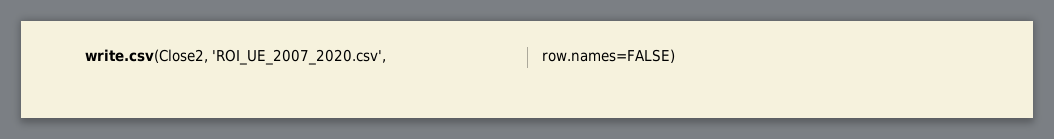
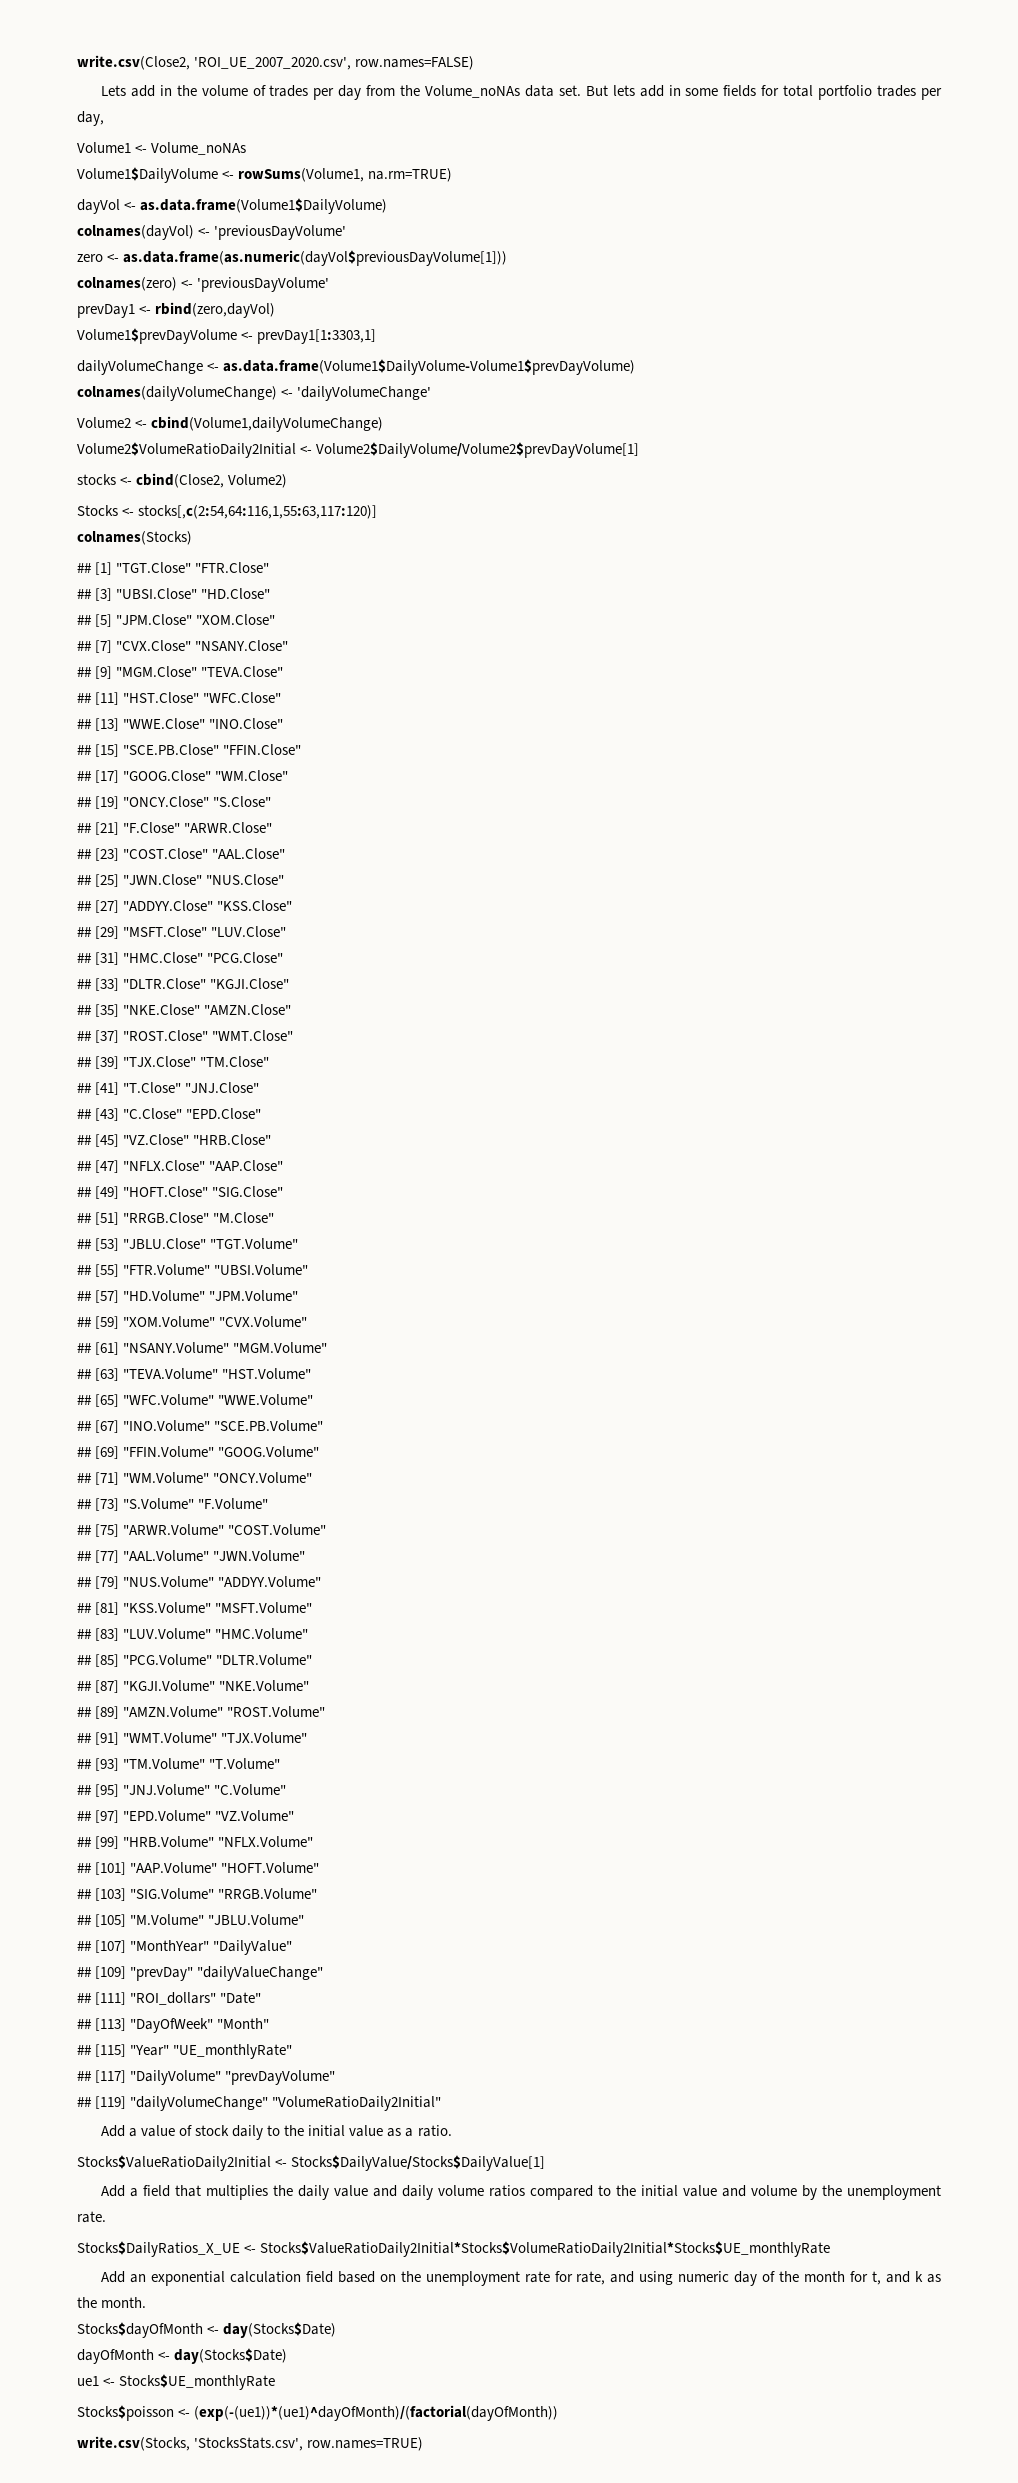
(675, 56) none -> [100,85,943,100] [77,111,104,126] [77,142,247,155] [77,167,453,183] [77,198,388,214] [77,225,347,240] [77,250,508,266] [77,277,330,292] [77,302,276,318] [77,328,377,344] [77,359,636,375] [77,386,432,401] [77,416,384,432] [77,442,640,458] [77,473,288,488] [77,505,378,519] [77,531,192,545] [77,562,270,575] [77,588,271,601] [77,614,276,627] [77,640,289,653] [77,666,284,679] [77,692,282,705] [77,718,284,731] [77,744,302,757] [77,770,289,783] [77,796,272,809] [77,822,273,835] [77,848,286,861] [77,874,285,887] [77,900,293,913] [77,926,287,939] [77,952,284,965] [77,978,290,991] [77,1004,292,1017] [77,1030,294,1043] [77,1056,270,1069] [77,1082,260,1095] [77,1108,262,1121] [77,1134,272,1147] [77,1160,284,1173] [77,1186,284,1199] [77,1212,275,1225] [77,1238,299,1251] [77,1264,309,1277] [77,1290,299,1303] [77,1316,308,1329] [77,1342,328,1355] [77,1368,312,1381] [77,1394,314,1407] [77,1420,324,1433] [77,1446,320,1459] [77,1472,313,1485] [77,1498,269,1511] [77,1524,327,1537] [77,1550,306,1563] [77,1576,322,1589] [77,1602,313,1615] [77,1628,309,1641] [77,1654,313,1667] [77,1680,310,1693] [77,1706,326,1719] [77,1732,308,1745] [77,1758,281,1771] [77,1784,287,1797] [77,1810,295,1823] [77,1836,314,1849] [77,1862,320,1875] [77,1888,318,1901] [77,1914,305,1927] [77,1940,293,1955] [77,1966,324,1981] [77,1992,262,2005] [77,2018,270,2033] [77,2044,293,2059] [77,2070,336,2085] [77,2096,442,2111] [100,2125,452,2140] [77,2155,546,2171] [100,2185,942,2200] [77,2211,106,2223] [77,2241,831,2257] [100,2271,941,2286] [77,2297,147,2308] [77,2322,337,2338] [77,2348,288,2364] [77,2374,276,2390] [77,2405,559,2421] [77,2436,424,2451] // Lets add in the volume of trades per day from the Volume_noNAs data set. But lets add in some fields for total portfolio trades per day, // Volume1 <- Volume_noNAs // Volume1$DailyVolume <- rowSums(Volume1, na.rm=TRUE) // dayVol <- as.data.frame(Volume1$DailyVolume) // colnames(dayVol) <- 'previousDayVolume' // zero <- as.data.frame(as.numeric(dayVol$previousDayVolume[1])) // colnames(zero) <- 'previousDayVolume' // prevDay1 <- rbind(zero,dayVol) // Volume1$prevDayVolume <- prevDay1[1:3303,1] // dailyVolumeChange <- as.data.frame(Volume1$DailyVolume-Volume1$prevDayVolume) // colnames(dailyVolumeChange) <- 'dailyVolumeChange' // Volume2 <- cbind(Volume1,dailyVolumeChange) // Volume2$VolumeRatioDaily2Initial <- Volume2$DailyVolume/Volume2$prevDayVolume[1] // stocks <- cbind(Close2, Volume2) // Stocks <- stocks[,c(2:54,64:116,1,55:63,117:120)] // colnames(Stocks) // ## [1] "TGT.Close" "FTR.Close" // ## [3] "UBSI.Close" "HD.Close" // ## [5] "JPM.Close" "XOM.Close" // ## [7] "CVX.Close" "NSANY.Close" // ## [9] "MGM.Close" "TEVA.Close" // ## [11] "HST.Close" "WFC.Close" // ## [13] "WWE.Close" "INO.Close" // ## [15] "SCE.PB.Close" "FFIN.Close" // ## [17] "GOOG.Close" "WM.Close" // ## [19] "ONCY.Close" "S.Close" // ## [21] "F.Close" "ARWR.Close" // ## [23] "COST.Close" "AAL.Close" // ## [25] "JWN.Close" "NUS.Close" // ## [27] "ADDYY.Close" "KSS.Close" // ## [29] "MSFT.Close" "LUV.Close" // ## [31] "HMC.Close" "PCG.Close" // ## [33] "DLTR.Close" "KGJI.Close" // ## [35] "NKE.Close" "AMZN.Close" // ## [37] "ROST.Close" "WMT.Close" // ## [39] "TJX.Close" "TM.Close" // ## [41] "T.Close" "JNJ.Close" // ## [43] "C.Close" "EPD.Close" // ## [45] "VZ.Close" "HRB.Close" // ## [47] "NFLX.Close" "AAP.Close" // ## [49] "HOFT.Close" "SIG.Close" // ## [51] "RRGB.Close" "M.Close" // ## [53] "JBLU.Close" "TGT.Volume" // ## [55] "FTR.Volume" "UBSI.Volume" // ## [57] "HD.Volume" "JPM.Volume" // ## [59] "XOM.Volume" "CVX.Volume" // ## [61] "NSANY.Volume" "MGM.Volume" // ## [63] "TEVA.Volume" "HST.Volume" // ## [65] "WFC.Volume" "WWE.Volume" // ## [67] "INO.Volume" "SCE.PB.Volume" // ## [69] "FFIN.Volume" "GOOG.Volume" // ## [71] "WM.Volume" "ONCY.Volume" // ## [73] "S.Volume" "F.Volume" // ## [75] "ARWR.Volume" "COST.Volume" // ## [77] "AAL.Volume" "JWN.Volume" // ## [79] "NUS.Volume" "ADDYY.Volume" // ## [81] "KSS.Volume" "MSFT.Volume" // ## [83] "LUV.Volume" "HMC.Volume" // ## [85] "PCG.Volume" "DLTR.Volume" // ## [87] "KGJI.Volume" "NKE.Volume" // ## [89] "AMZN.Volume" "ROST.Volume" // ## [91] "WMT.Volume" "TJX.Volume" // ## [93] "TM.Volume" "T.Volume" // ## [95] "JNJ.Volume" "C.Volume" // ## [97] "EPD.Volume" "VZ.Volume" // ## [99] "HRB.Volume" "NFLX.Volume" // ## [101] "AAP.Volume" "HOFT.Volume" // ## [103] "SIG.Volume" "RRGB.Volume" // ## [105] "M.Volume" "JBLU.Volume" // ## [107] "MonthYear" "DailyValue" // ## [109] "prevDay" "dailyValueChange" // ## [111] "ROI_dollars" "Date" // ## [113] "DayOfWeek" "Month" // ## [115] "Year" "UE_monthlyRate" // ## [117] "DailyVolume" "prevDayVolume" // ## [119] "dailyVolumeChange" "VolumeRatioDaily2Initial" // Add a value of stock daily to the initial value as a ratio. // Stocks$ValueRatioDaily2Initial <- Stocks$DailyValue/Stocks$DailyValue[1] // Add a field that multiplies the daily value and daily volume ratios compared to the initial value and volume by the unemployment rate. // Stocks$DailyRatios_X_UE <- Stocks$ValueRatioDaily2Initial*Stocks$VolumeRatioDaily2Initial*Stocks$UE_monthlyRate // Add an exponential calculation field based on the unemployment rate for rate, and using numeric day of the month for t, and k as the month. // Stocks$dayOfMonth <- day(Stocks$Date) // dayOfMonth <- day(Stocks$Date) // ue1 <- Stocks$UE_monthlyRate // Stocks$poisson <- (exp(-(ue1))*(ue1)^dayOfMonth)/(factorial(dayOfMonth)) // write.csv(Stocks, 'StocksStats.csv', row.names=TRUE)

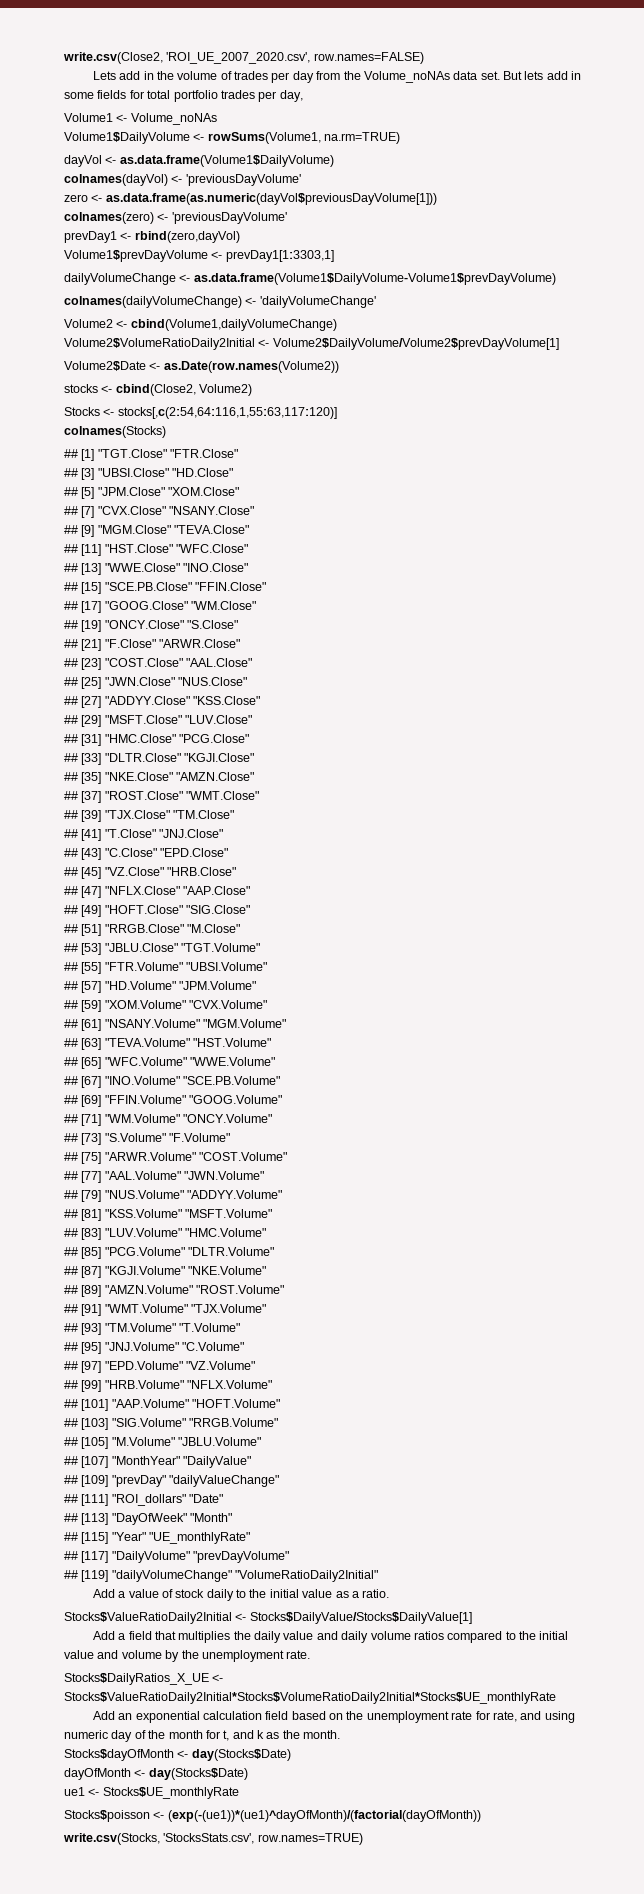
(640, 450) none -> [64,361,339,373] // Volume2$Date <- as.Date(row.names(Volume2))

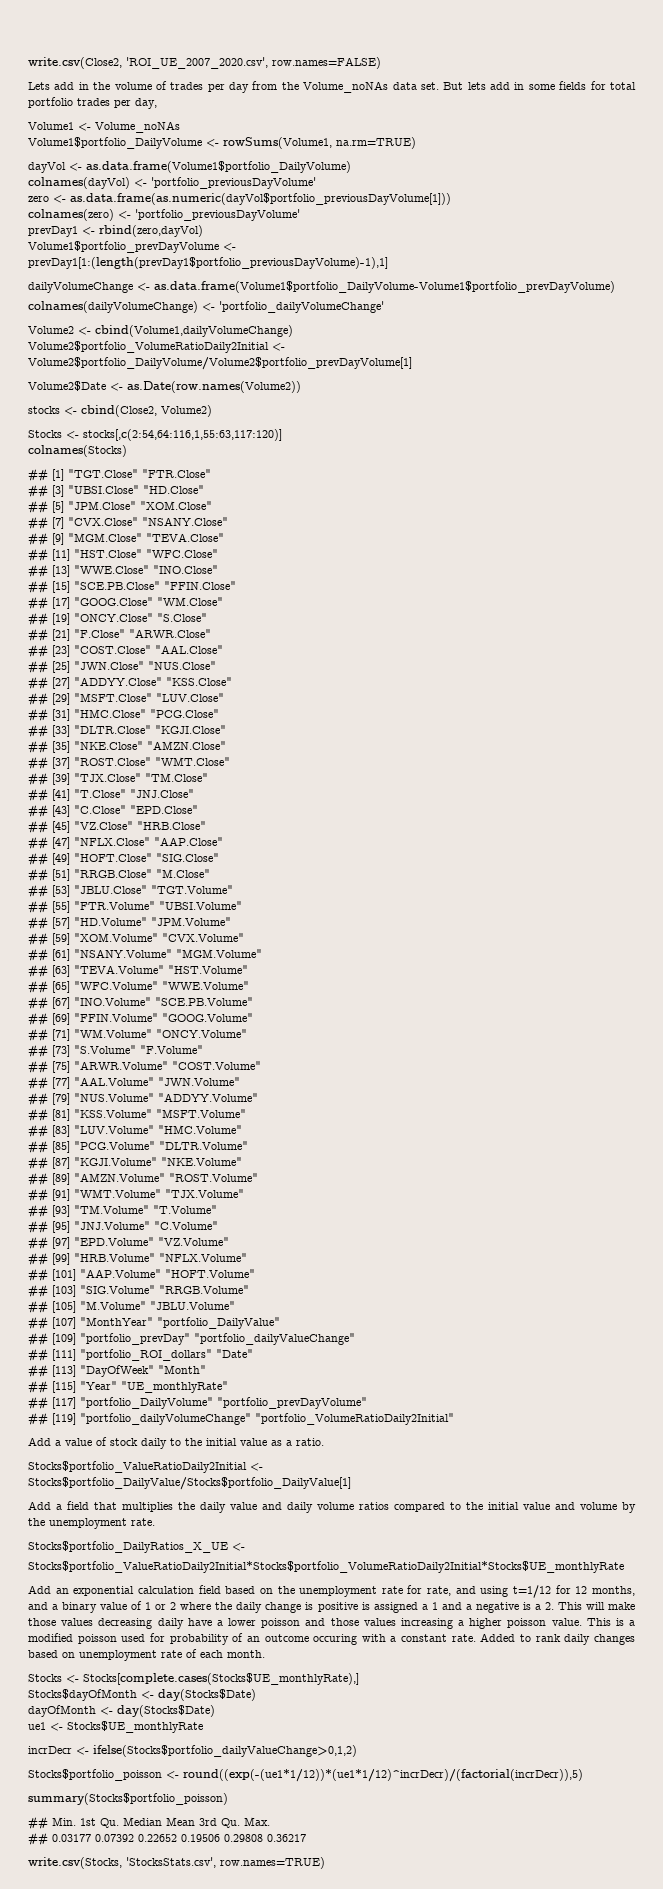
[64,132,190,144] Volume1$DailyVolume -> [28,137,202,149] Volume1$portfolio_DailyVolume
[119,155,334,167] as.data.frame(Volume1$DailyVolume) -> [86,161,351,173] as.data.frame(Volume1$portfolio_DailyVolume)
[185,174,301,186] 'previousDayVolume' -> [151,177,316,189] 'portfolio_previousDayVolume'
[105,193,437,205] as.data.frame(as.numeric(dayVol$previousDayVolume[1])) -> [70,193,451,205] as.data.frame(as.numeric(dayVol$portfolio_previousDayVolume[1]))
[171,212,287,224] 'previousDayVolume' -> [135,209,300,221] 'portfolio_previousDayVolume'
[64,250,334,262] Volume1$prevDayVolume <- prevDay1[1:3303,1] -> [28,241,236,253] [28,257,388,269] Volume1$portfolio_prevDayVolume <- // prevDay1[1:(length(prevDay1$portfolio_previousDayVolume)-1),1]
[193,273,556,285] as.data.frame(Volume1$DailyVolume-Volume1$prevDayVolume) -> [154,281,615,293] as.data.frame(Volume1$portfolio_DailyVolume-Volume1$portfolio_prevDayVolume)
[259,296,376,308] 'dailyVolumeChange' -> [219,301,384,313] 'portfolio_dailyVolumeChange'
[64,338,559,350] Volume2$VolumeRatioDaily2Initial <- Volume2$DailyVolume/Volume2$prevDayVolume[1] -> [28,341,285,353] [28,357,412,370] Volume2$portfolio_VolumeRatioDaily2Initial <- Volume2$portfolio_DailyVolume/Volume2$portfolio_prevDayVolume[1]
[183,1456,252,1468] "DailyValue" -> [157,1317,280,1329] "portfolio_DailyValue"
[111,1475,280,1487] "prevDay" "dailyValueChange" -> [80,1333,355,1345] "portfolio_prevDay" "portfolio_dailyValueChange"
[111,1494,186,1506] "ROI_dollars" -> [80,1349,212,1361] "portfolio_ROI_dollars"
[111,1551,290,1563] "DailyVolume" "prevDayVolume" -> [80,1397,367,1409] "portfolio_DailyVolume" "portfolio_prevDayVolume"
[111,1570,379,1582] "dailyVolumeChange" "VolumeRatioDaily2Initial" -> [80,1413,454,1425] "portfolio_dailyVolumeChange" "portfolio_VolumeRatioDaily2Initial"
[64,1612,472,1624] Stocks$ValueRatioDaily2Initial <- Stocks$DailyValue/Stocks$DailyValue[1] -> [28,1461,263,1473] [28,1477,351,1490] Stocks$portfolio_ValueRatioDaily2Initial <- // Stocks$portfolio_DailyValue/Stocks$portfolio_DailyValue[1]
[64,1673,224,1685] [64,1692,556,1704] Stocks$DailyRatios_X_UE <- Stocks$ValueRatioDaily2Initial*Stocks$VolumeRatioDaily2Initial*Stocks$UE_monthlyRate -> [28,1541,245,1553] [28,1561,624,1573] Stocks$portfolio_DailyRatios_X_UE <- // Stocks$portfolio_ValueRatioDaily2Initial*Stocks$portfolio_VolumeRatioDaily2Initial*Stocks$UE_monthlyRate
[64,1730,341,1742] numeric day of the month for t, and k as the month. -> [513,1585,635,1598] [28,1601,636,1613] [28,1618,635,1629] [28,1633,635,1645] [28,1649,265,1661] [28,1673,359,1685] t=1/12 for 12 months, and a binary value of 1 or 2 where the daily change is positive is assigned a 1 and a negative is a 2. This will make those values decreasing daily have a lower poisson and those values increasing a higher poisson value. This is a modified poisson used for probability of an outcome occuring with a constant rate. Added to rank daily changes based on unemployment rate of each month. // Stocks <- Stocks[complete.cases(Stocks$UE_monthlyRate),]
[64,1810,481,1822] Stocks$poisson <- (exp(-(ue1))*(ue1)^dayOfMonth)/(factorial(dayOfMonth)) -> [28,1745,357,1757] [28,1769,583,1782] [28,1793,228,1805] [28,1816,270,1830] [28,1832,306,1846] incrDecr <- ifelse(Stocks$portfolio_dailyValueChange>0,1,2) // Stocks$portfolio_poisson <- round((exp(-(ue1*1/12))*(ue1*1/12)^incrDecr)/(factorial(incrDecr)),5) // summary(Stocks$portfolio_poisson) // ## Min. 1st Qu. Median Mean 3rd Qu. Max. // ## 0.03177 0.07392 0.22652 0.19506 0.29808 0.36217

